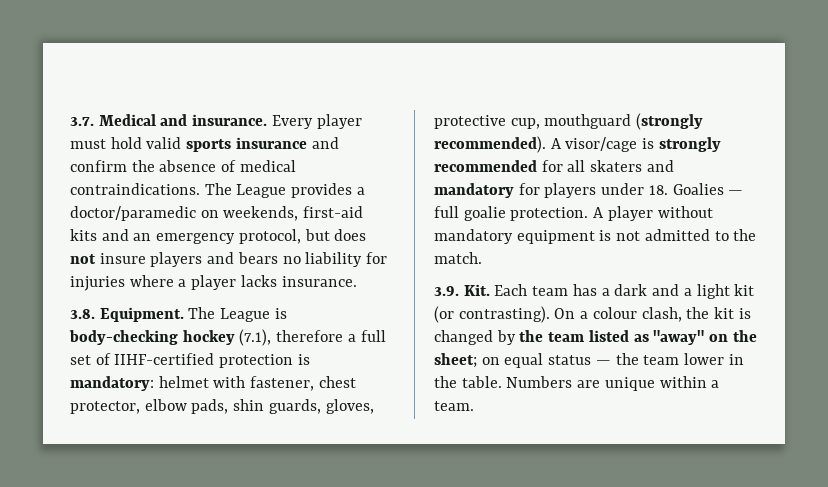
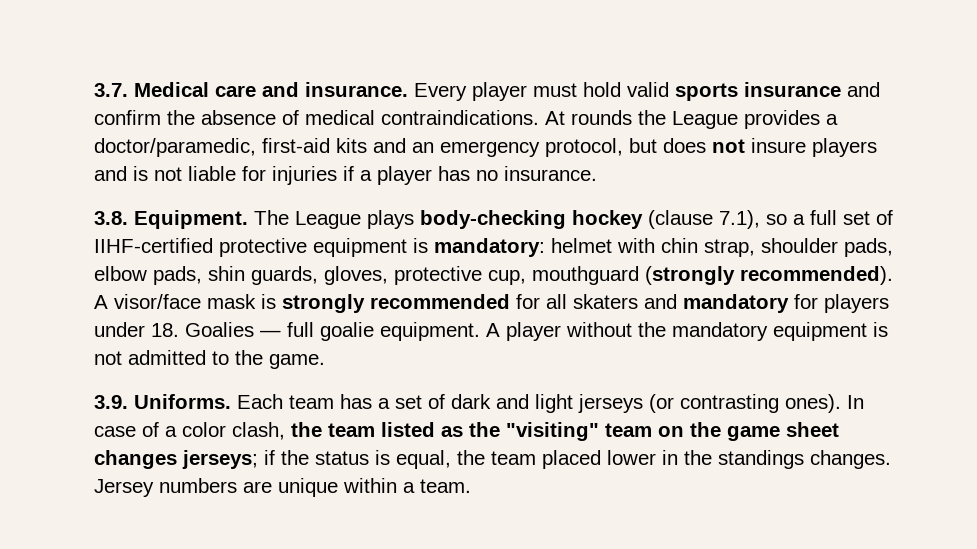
(156, 120) none -> [215,85,256,97] care
[204,183,365,198] [70,206,299,221] The League provides a doctor/paramedic on weekends, -> [545,110,838,129] [94,138,256,157] At rounds the League provides a doctor/paramedic,
[237,252,363,267] bears no liability -> [133,166,236,181] is not liable
[129,275,174,287] where -> [343,166,354,181] if
[240,275,277,287] lacks -> [438,166,498,181] has no
[274,308,287,319] is -> [367,210,414,229] plays
[239,329,344,346] (7.1), therefore -> [648,210,787,229] (clause 7.1), so
[219,354,294,368] protection -> [219,238,407,257] protective equipment
[250,376,356,391] [70,401,140,414] fastener, chest protector, -> [661,238,893,257] chin strap, shoulder pads,
[565,137,638,152] visor/cage -> [114,294,256,309] visor/face mask
[510,207,589,221] protection. -> [380,322,480,341] equipment.
(713, 212) none -> [638,322,666,337] the
[434,252,482,264] match. -> [269,354,325,369] game.
[463,284,490,296] Kit. -> [134,394,231,409] Uniforms.
[614,284,755,299] [434,306,751,323] [434,330,757,345] [434,353,680,368] dark and a light kit (or contrasting). On a colour clash, the kit is changed by the team listed as "away" on the sheet; on equal status — the team -> [395,394,864,413] [94,422,839,441] [94,450,601,469] set of dark and light jerseys (or contrasting ones). In case of a color clash, the team listed as the "visiting" team on the game sheet changes jerseys; if the status is equal, the team placed
[461,376,573,388] table. Numbers -> [718,450,891,469] [94,478,237,497] standings changes. Jersey numbers

